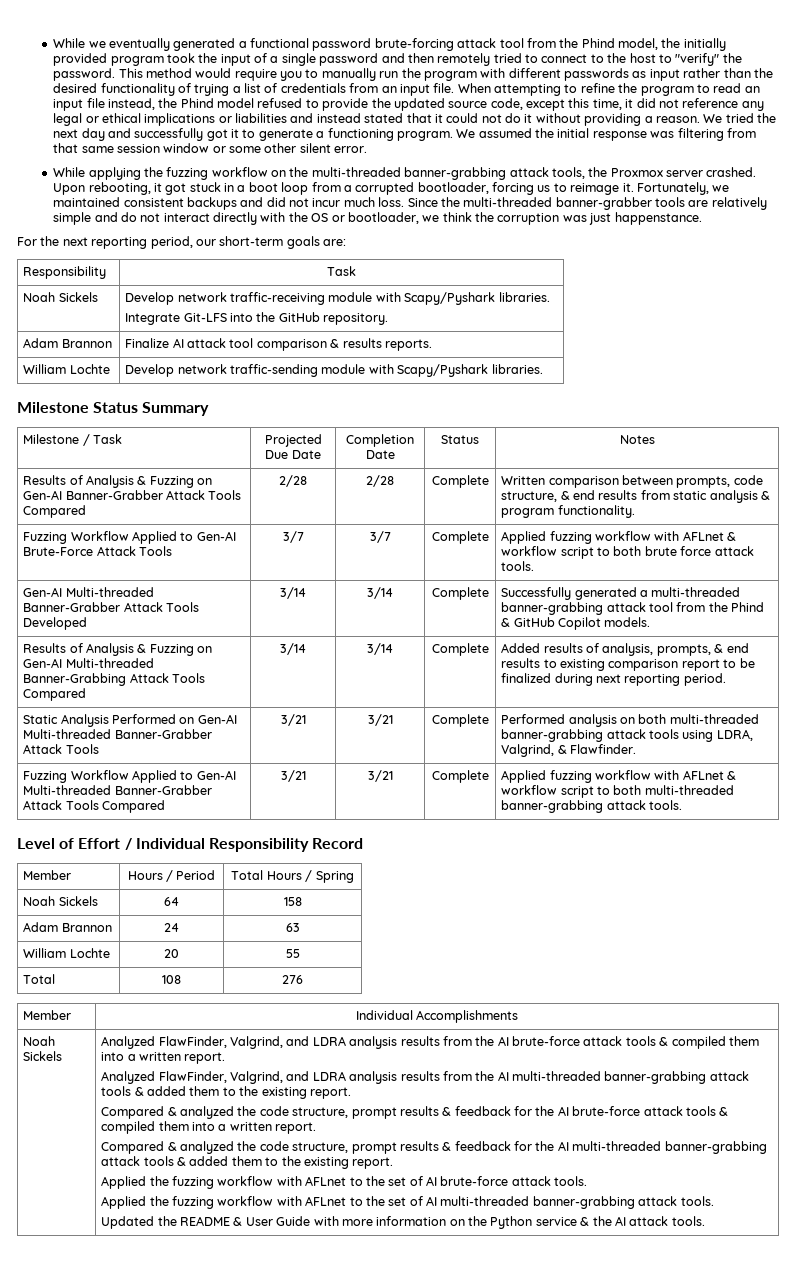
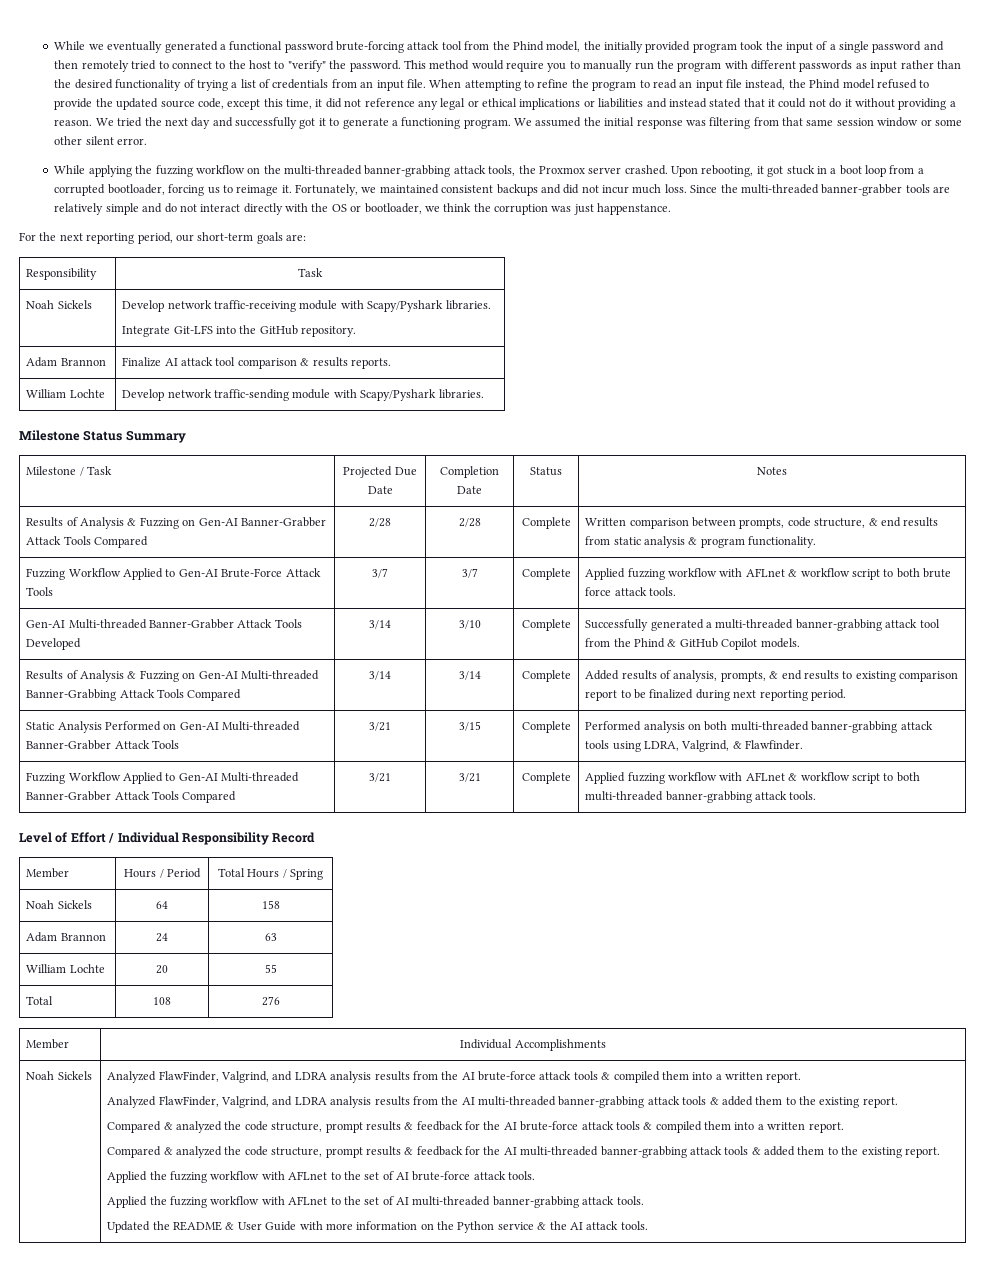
[366,587,393,599] 3/14 -> [458,620,481,629] 3/10
[367,714,393,726] 3/21 -> [458,721,481,731] 3/15

